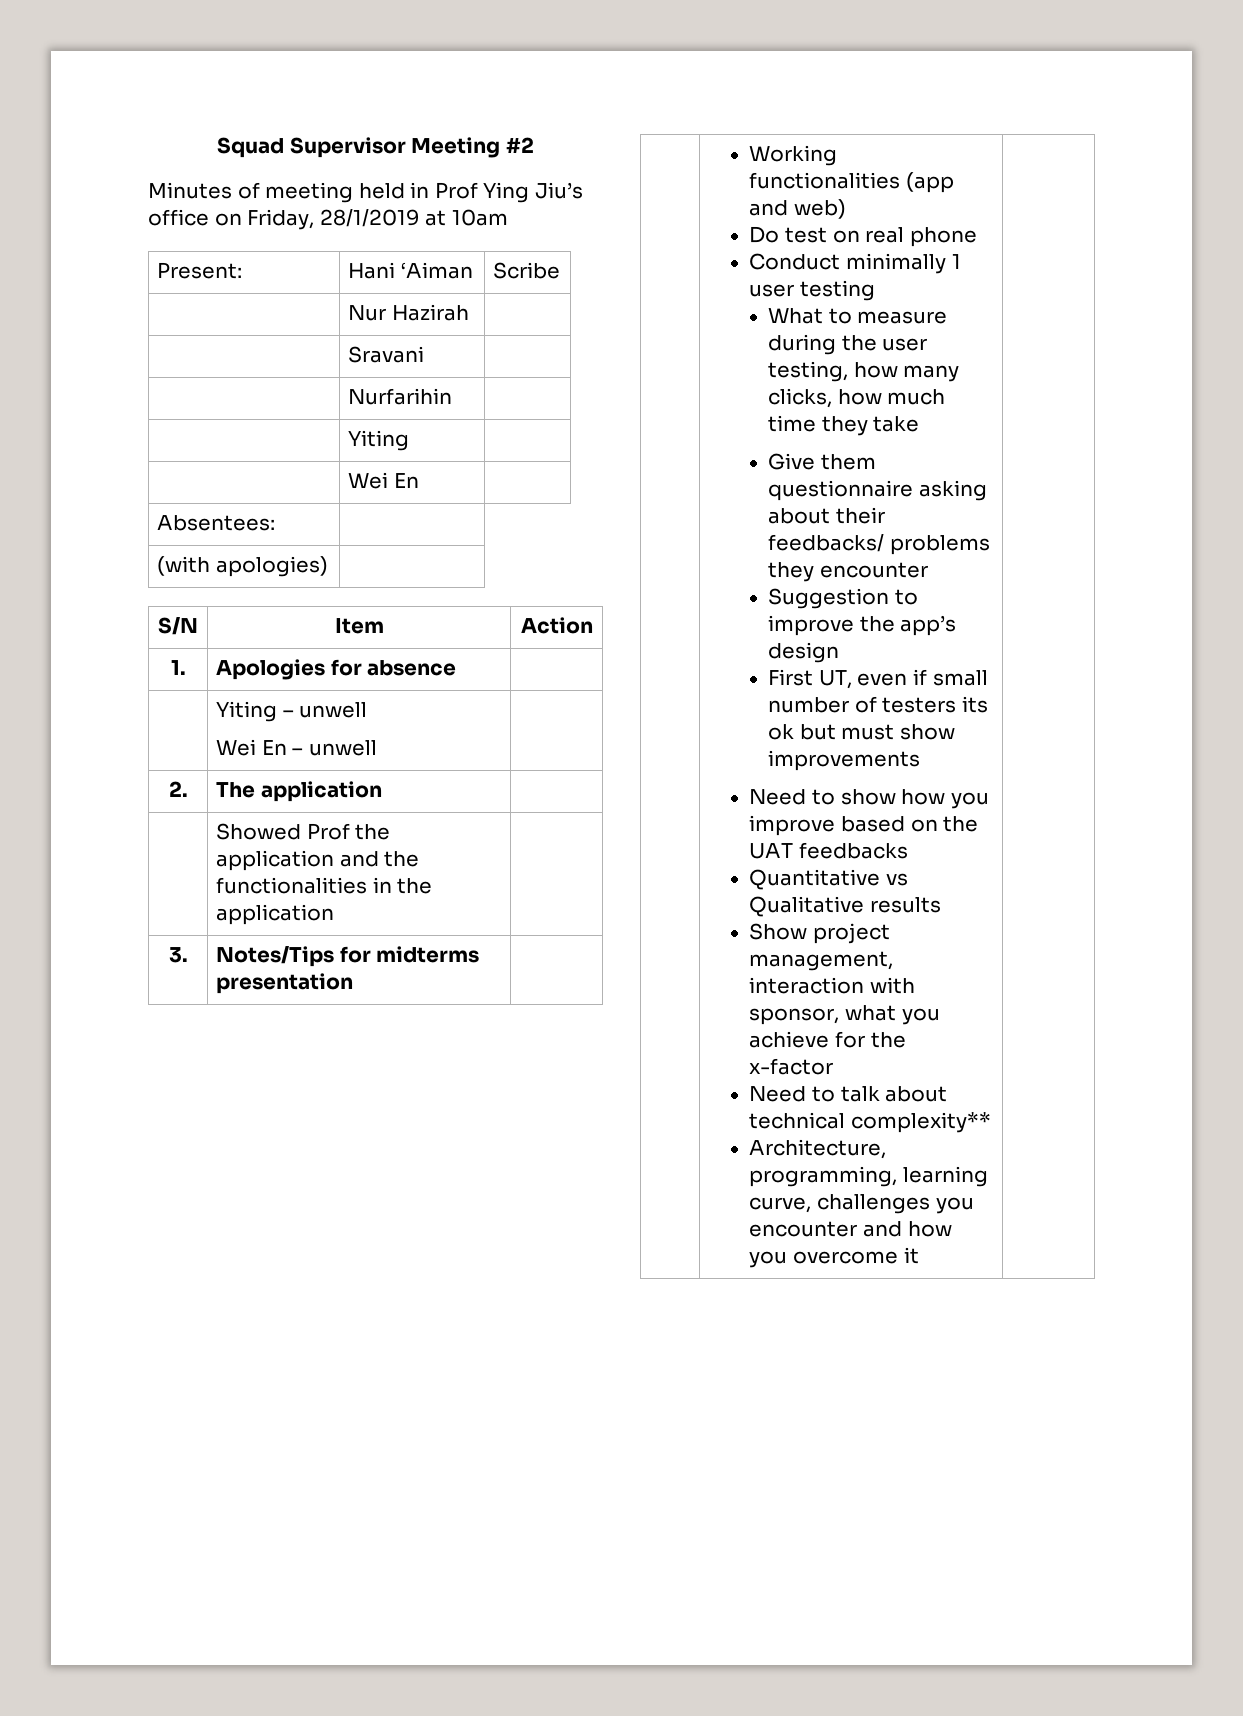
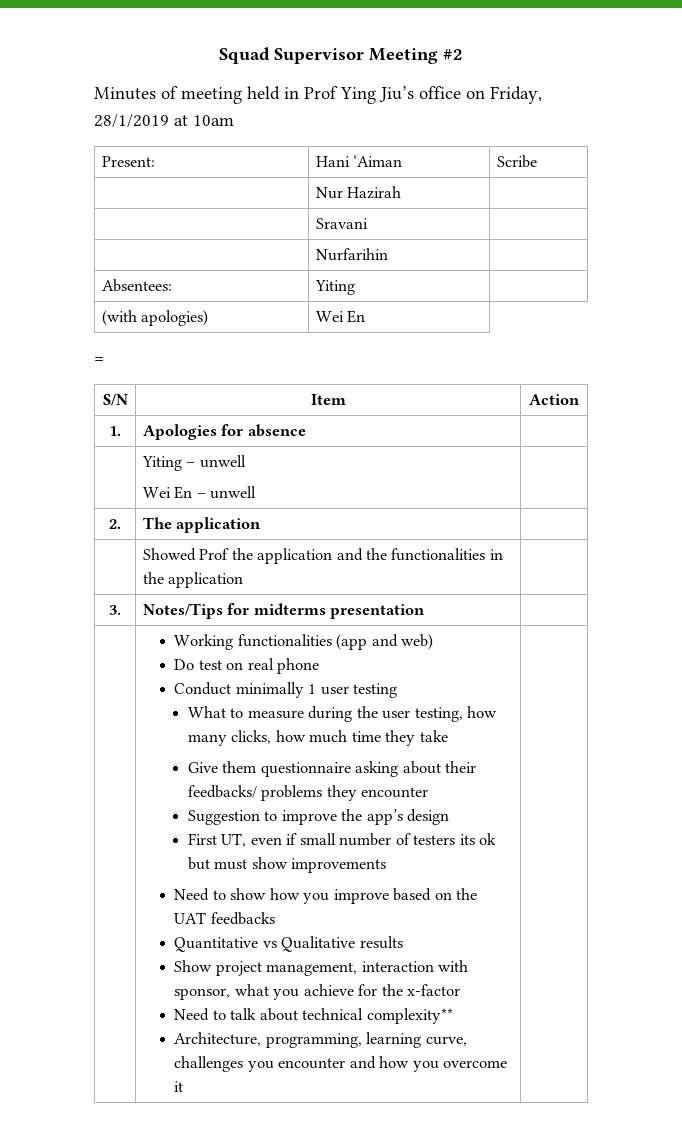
(453, 396) none -> [101,279,172,292] Absentees:
[348,472,419,489] [157,515,276,531] // | Wei En | // Absentees: | -> (355, 287) none
(328, 566) none -> [315,310,366,323] [94,357,104,364] Wei En // =

